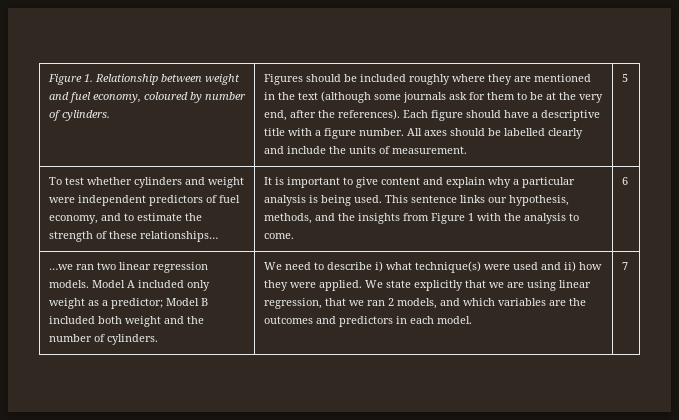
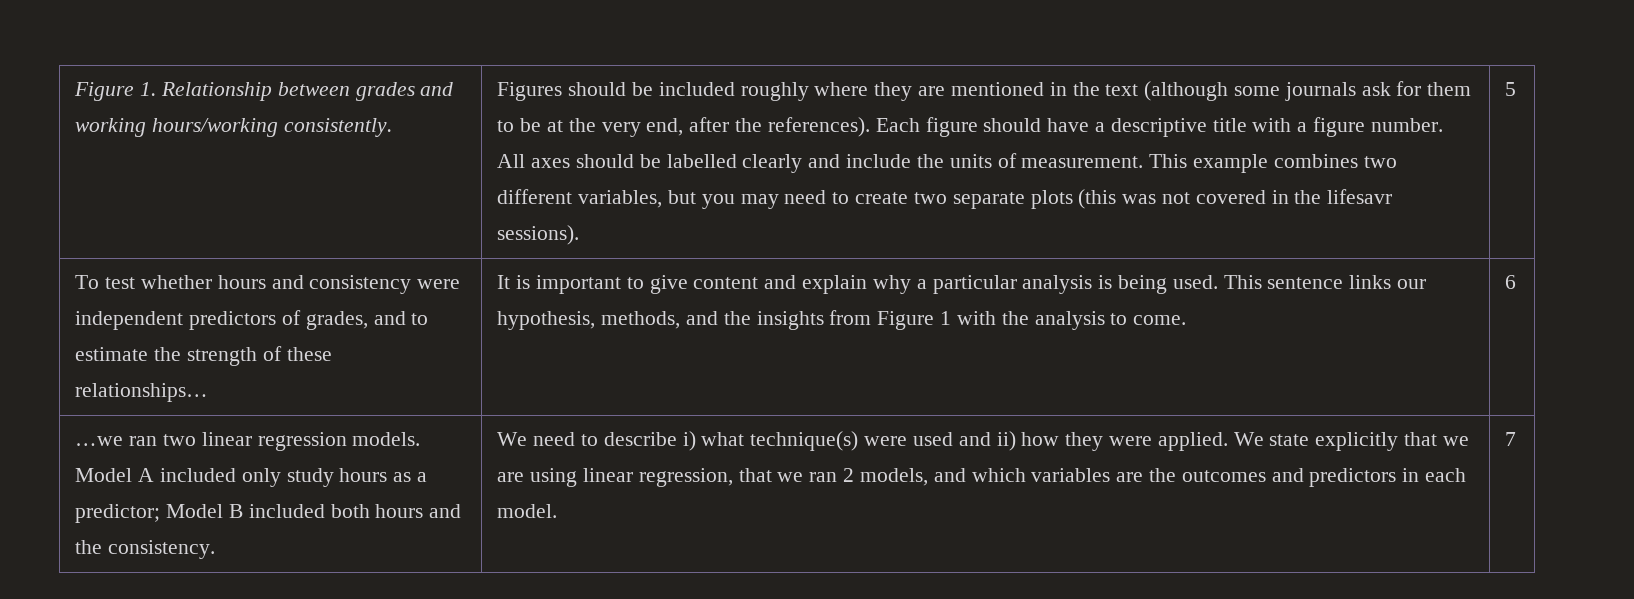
[204,74,240,85] [48,92,246,103] [48,110,110,121] weight and fuel economy, coloured by number of cylinders. -> [355,82,454,101] [75,118,393,137] grades and working hours/working consistently.
(467, 150) none -> [1149,154,1397,173] [497,189,1393,209] [497,225,580,245] This example combines two different variables, but you may need to create two separate plots (this was not covered in the lifesavr sessions).
[133,177,244,188] cylinders and weight -> [217,275,412,294] hours and consistency
[218,195,240,203] [48,215,98,224] fuel economy, -> [305,311,368,330] grades,
[48,298,85,309] weight -> [286,468,388,487] study hours
[124,316,204,327] [48,334,158,345] weight and the number of cylinders. -> [375,504,462,518] [75,540,216,559] hours and the consistency.

